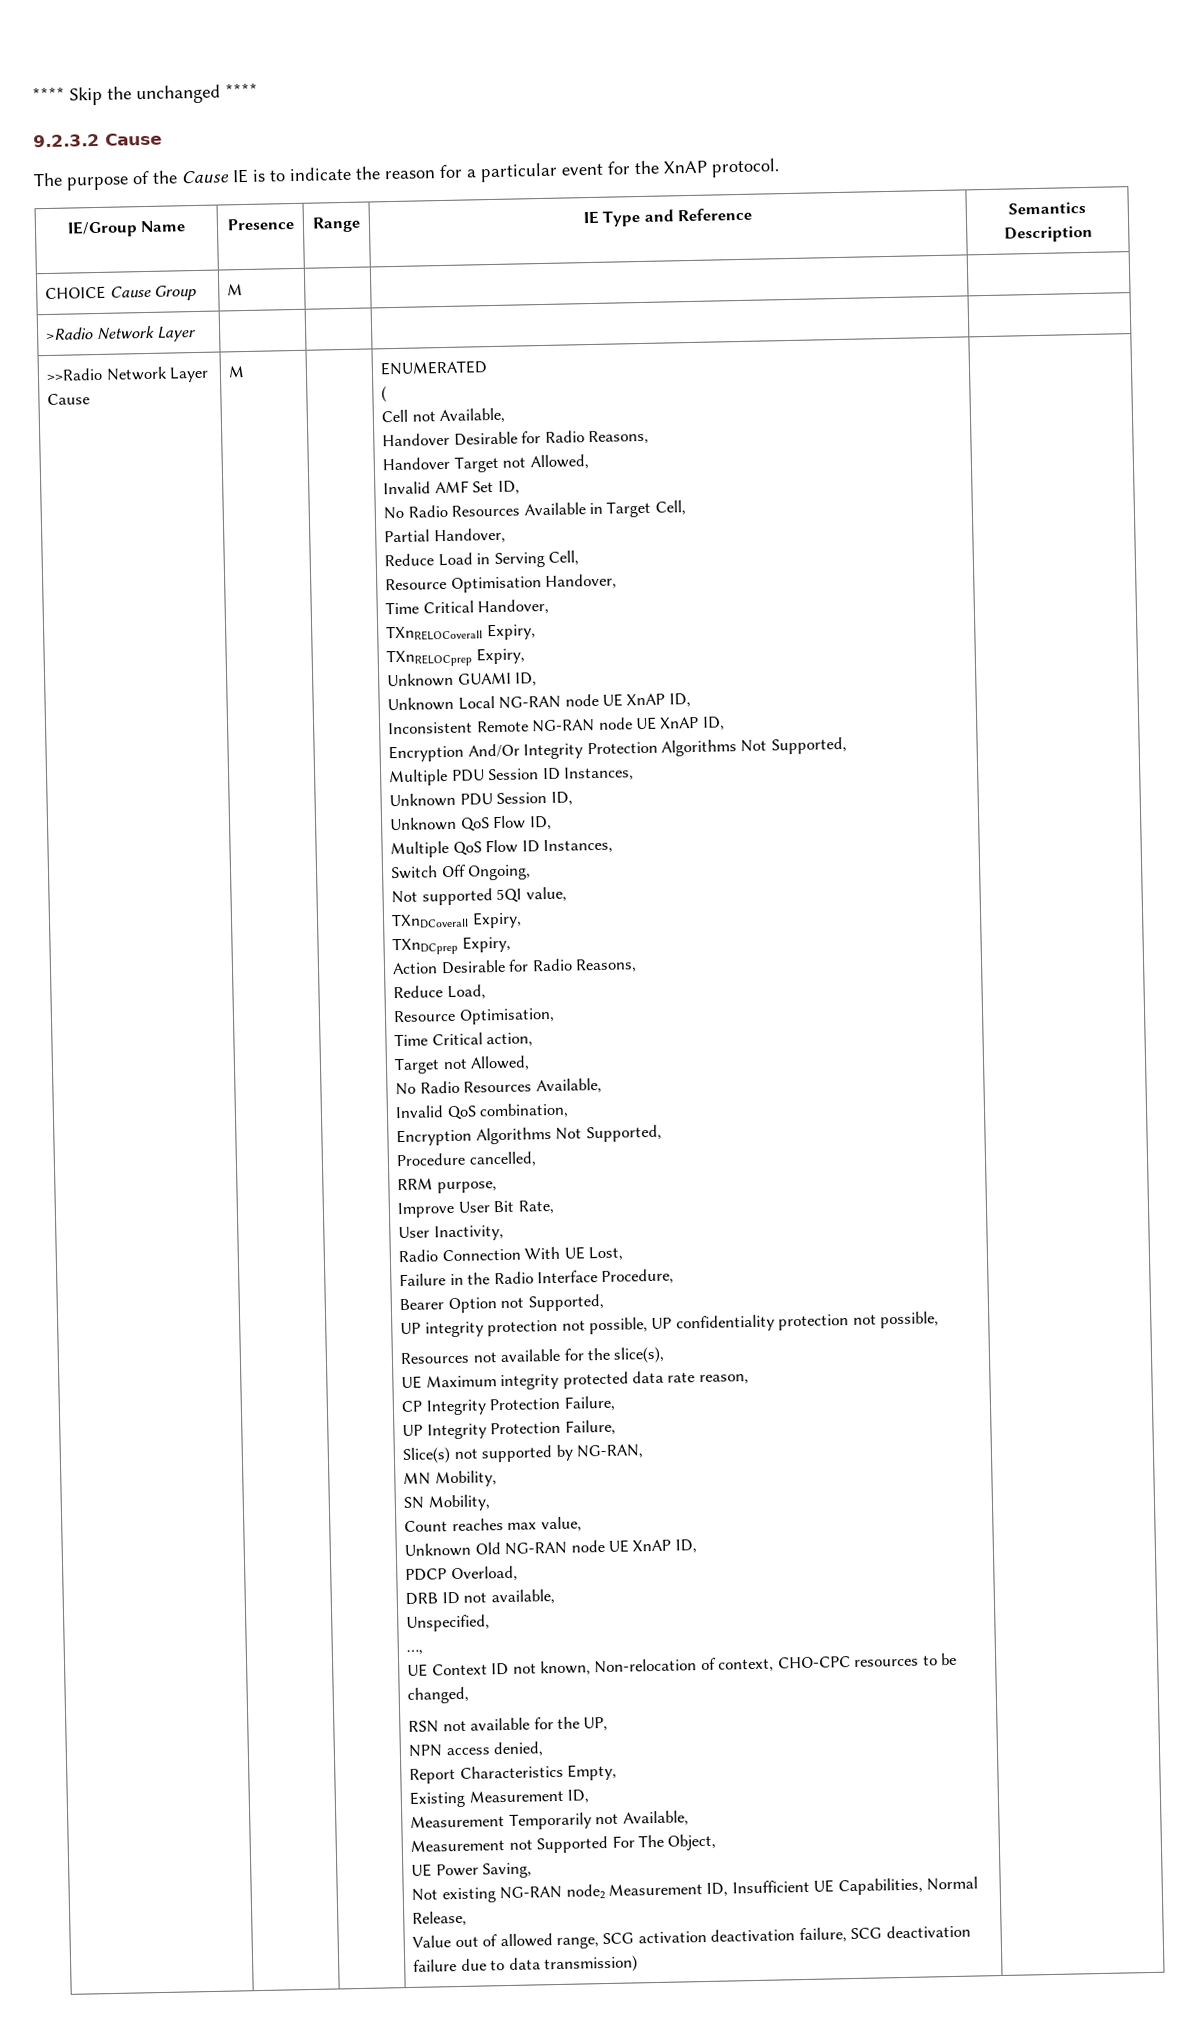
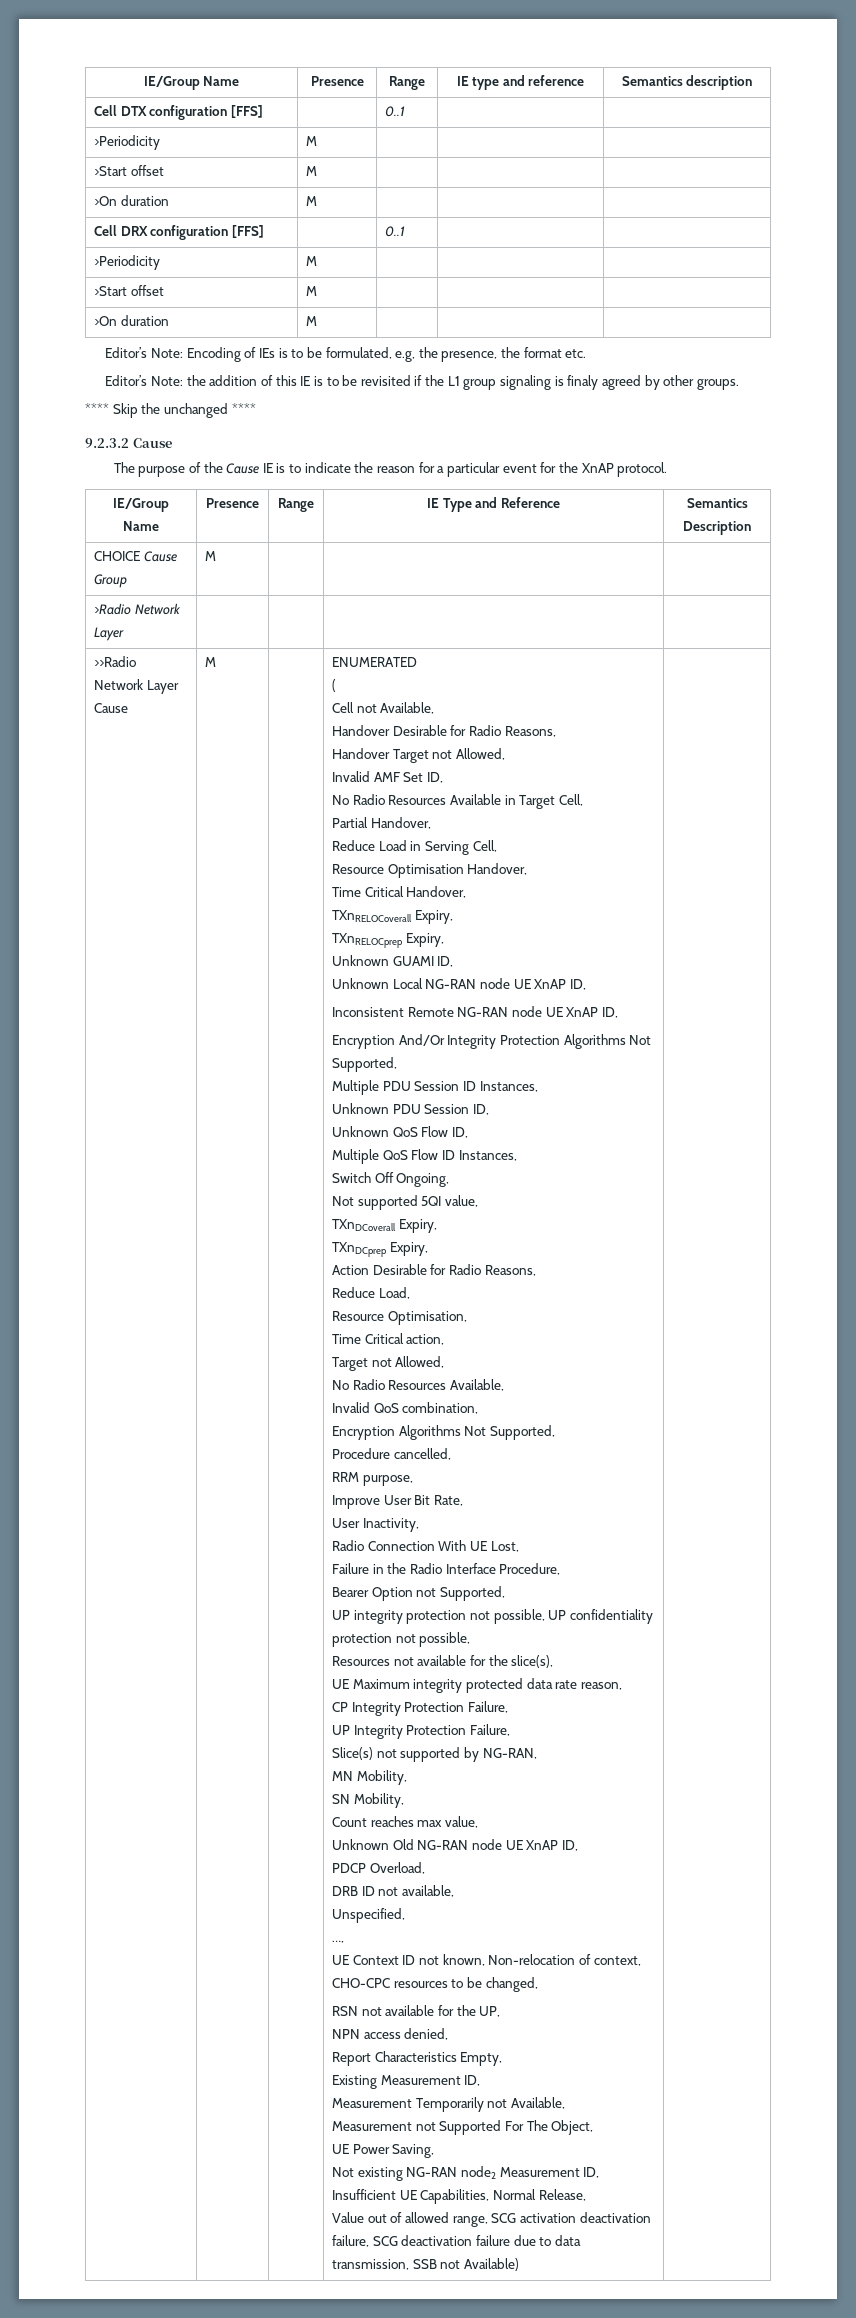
(32, 94) none -> [143,76,240,90] [310,76,364,86] [389,76,425,90] [456,75,585,90] [621,75,753,90] [94,105,264,120] [385,106,406,117] [94,135,161,150] [306,136,318,146] [94,165,164,176] [306,166,318,176] [94,195,169,206] [306,196,318,206] [94,225,265,240] [385,226,406,237] [94,255,161,270] [306,256,318,266] [94,285,164,296] [306,286,318,296] [94,315,169,326] [306,316,318,326] [105,347,587,362] [105,375,739,390] IE/Group Name | Presence | Range | IE type and reference | Semantics description // Cell DTX configuration [FFS] | | 0..1 | | // >Periodicity | M | | | // >Start offset | M | | | // >On duration | M | | | // Cell DRX configuration [FFS] | | 0..1 | | // >Periodicity | M | | | // >Start offset | M | | | // >On duration | M | | | // Editor’s Note: Encoding of IEs is to be formulated, e.g, the presence, the format etc. // Editor’s Note: the addition of this IE is to be revisited if the L1 group signaling is finaly agreed by other groups. //
[543,1955,638,1974] transmission) -> [332,2258,520,2271] transmission, SSB not Available)

